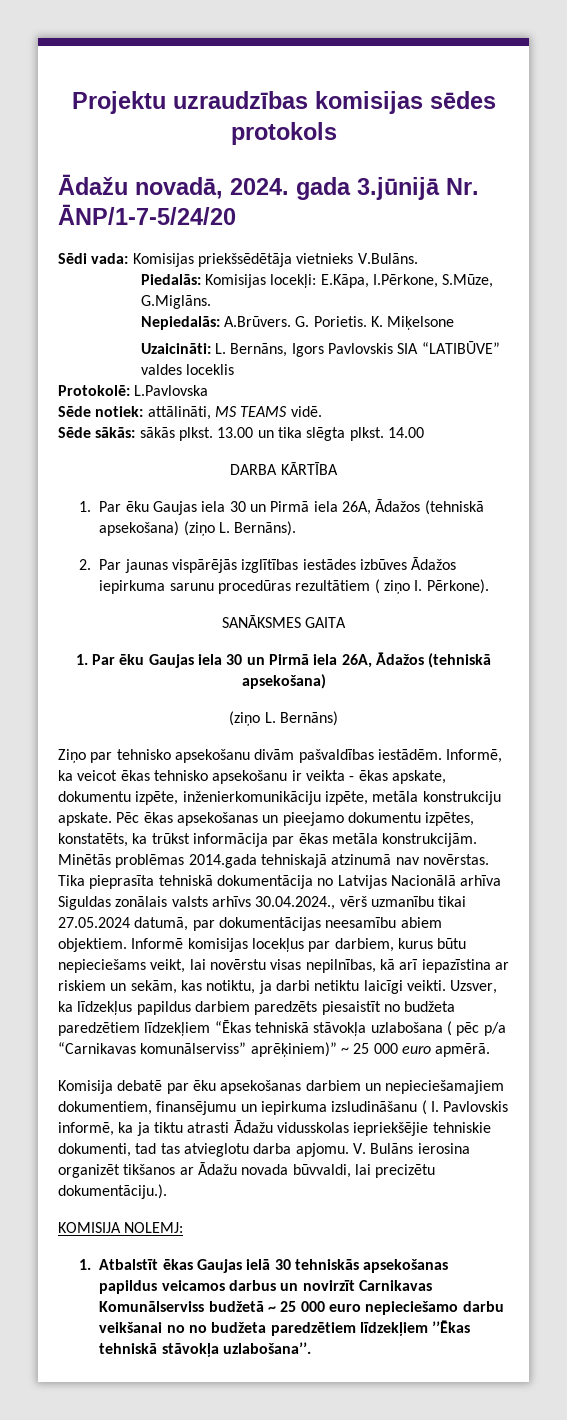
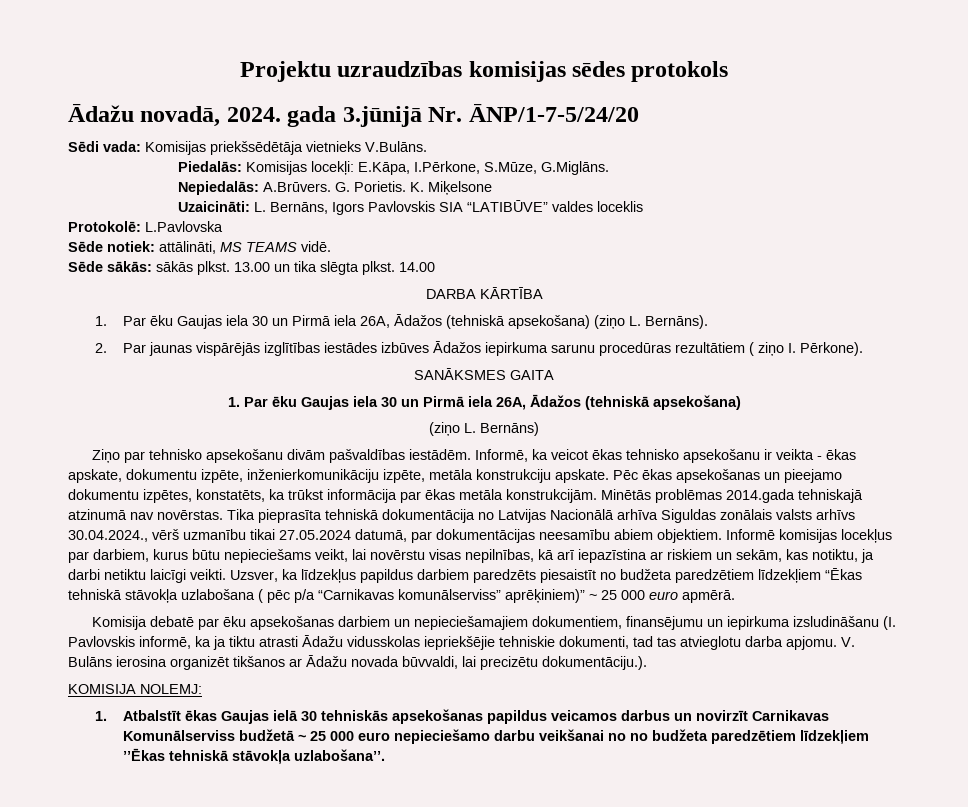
[421,1100,439,1115] ( I. -> [882,616,896,630] (I.

